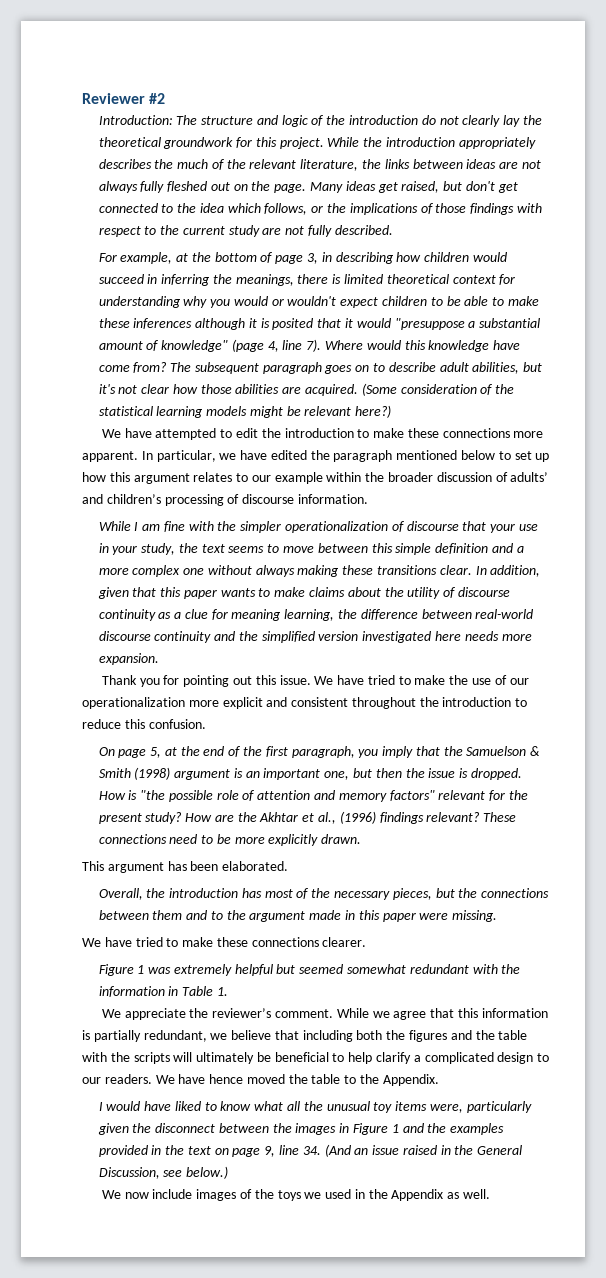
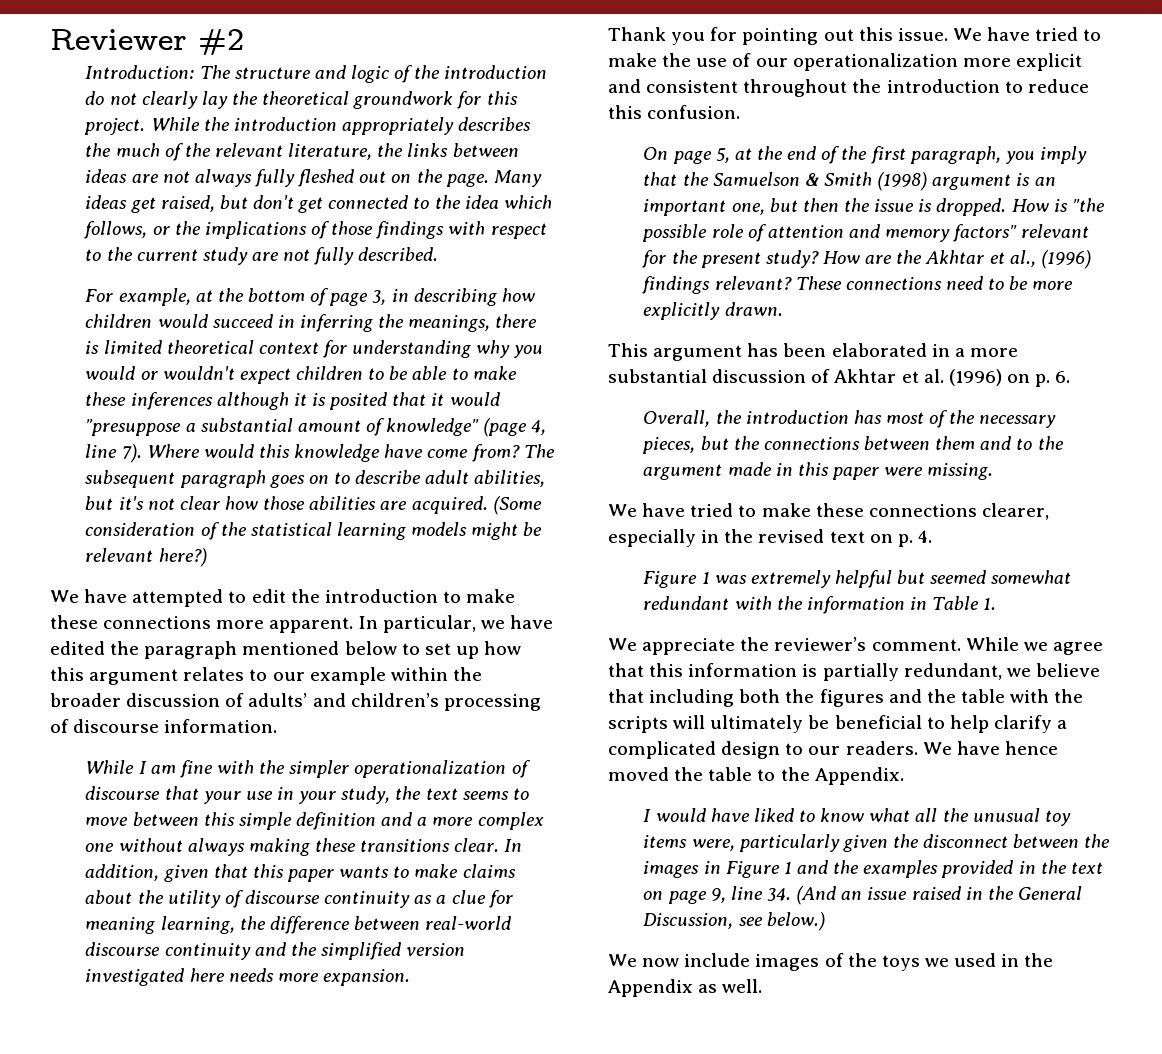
[222,861,289,871] elaborated. -> [831,343,1018,357] [608,369,1071,387] elaborated in a more substantial discussion of Akhtar et al. (1996) on p. 6.
[322,937,367,947] clearer. -> [981,503,1049,520] [608,529,932,547] clearer, especially in the revised text on p. 4.

